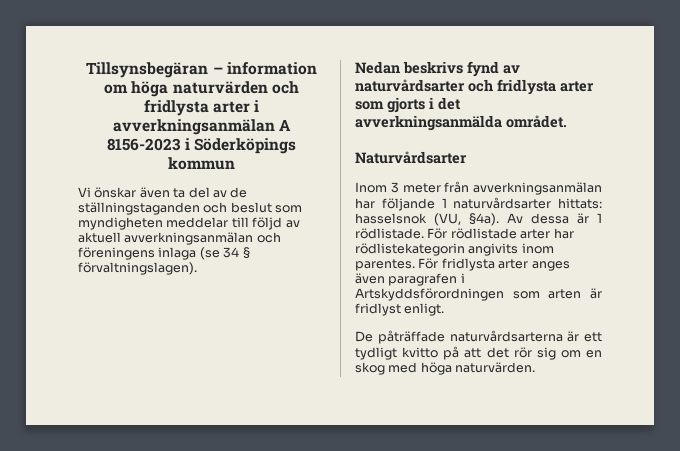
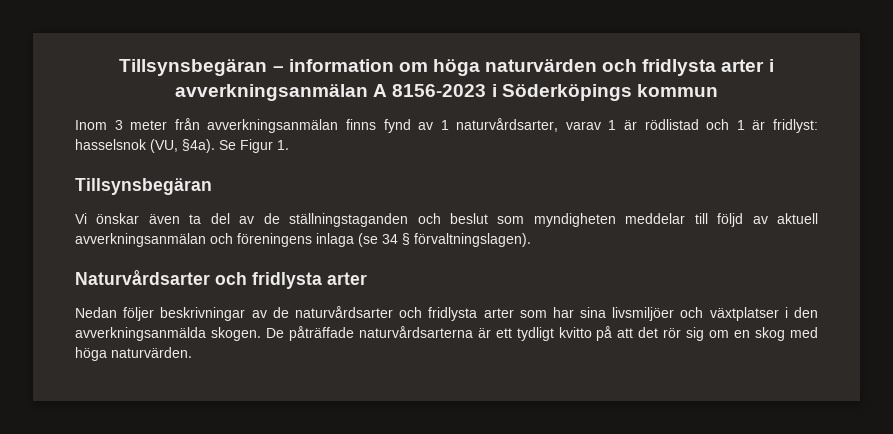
(235, 163) none -> [75,118,819,133] [75,139,289,153] [75,178,212,195] // Inom 3 meter från avverkningsanmälan finns fynd av 1 naturvårdsarter, varav 1 är rödlistad och 1 är fridlyst: hasselsnok (VU, §4a). Se Figur 1. // Tillsynsbegäran
[355,61,520,77] Nedan beskrivs fynd av -> [75,270,367,289] [75,307,289,321] Naturvårdsarter och fridlysta arter // Nedan följer beskrivningar av de
[387,97,461,113] [355,115,567,131] [355,151,467,164] [355,181,602,195] [355,197,602,211] [355,213,602,226] [355,228,574,239] [355,243,554,256] [355,258,570,271] [355,273,465,286] [355,288,602,301] [355,303,445,316] gjorts i det avverkningsanmälda området. // Naturvårdsarter // Inom 3 meter från avverkningsanmälan har följande 1 naturvårdsarter hittats: hasselsnok (VU, §4a). Av dessa är 1 rödlistade. För rödlistade arter har rödlistekategorin angivits inom parentes. För fridlysta arter anges även paragrafen i Artskyddsförordningen som arten är fridlyst enligt. // -> [552,307,818,321] [75,327,261,341] har sina livsmiljöer och växtplatser i den avverkningsanmälda skogen.

